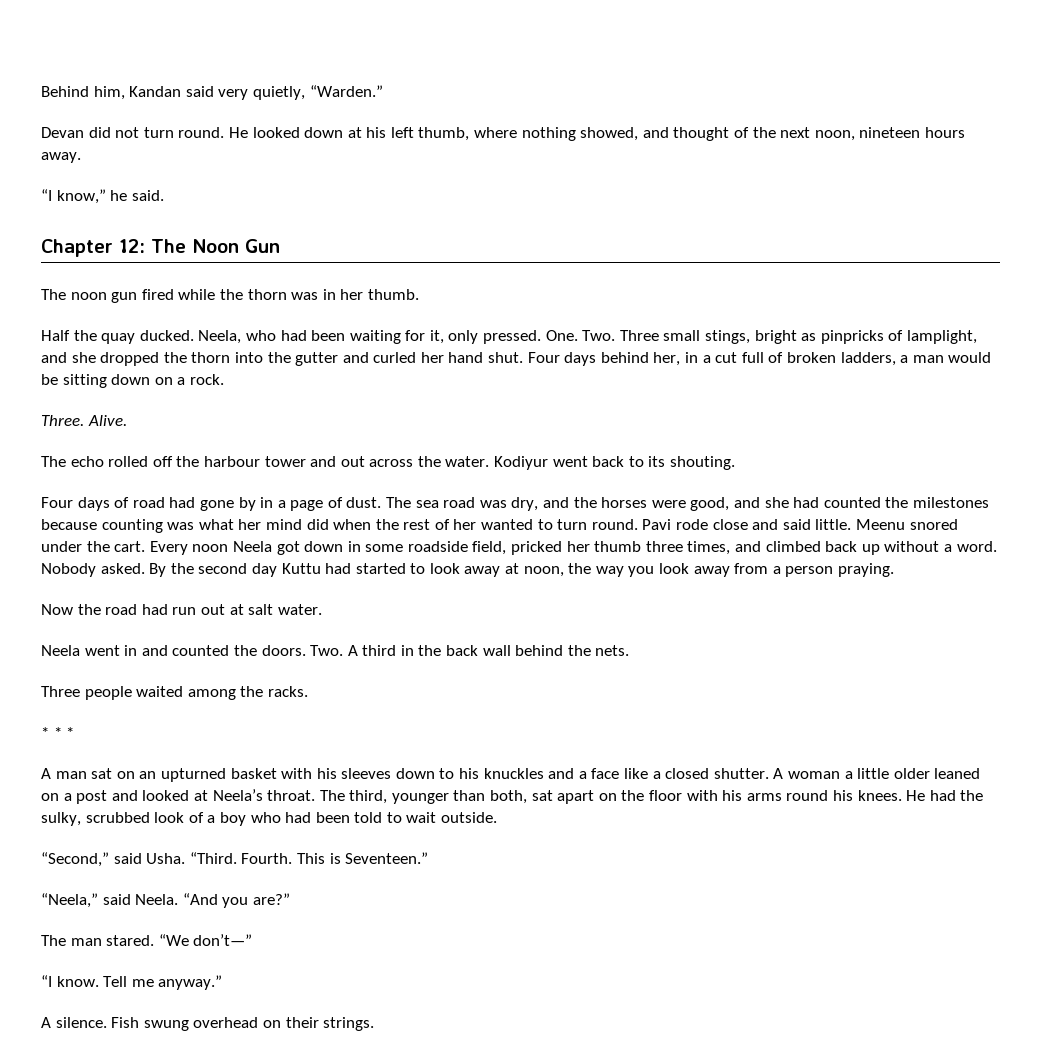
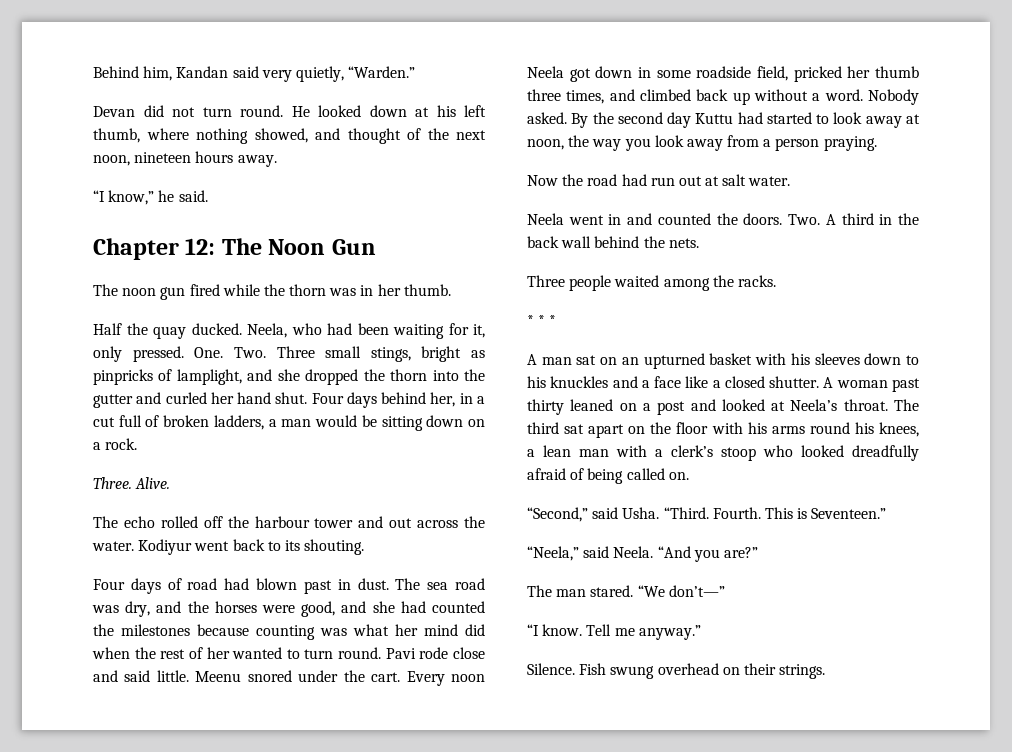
[199,497,343,511] gone by in a page of -> [256,578,351,594] blown past in
[844,768,930,779] a little older -> [892,378,920,392] [527,399,564,415] past thirty
[349,790,528,804] third, younger than both, -> [527,422,559,434] third
[857,790,984,801] [41,812,498,826] knees. He had the sulky, scrubbed look of a boy who had been told to wait outside. -> [879,422,919,437] [527,445,919,461] [527,468,689,484] knees, a lean man with a clerk’s stoop who looked dreadfully afraid of being called on.
[41,1017,107,1028] A silence. -> [527,663,575,675] Silence.

